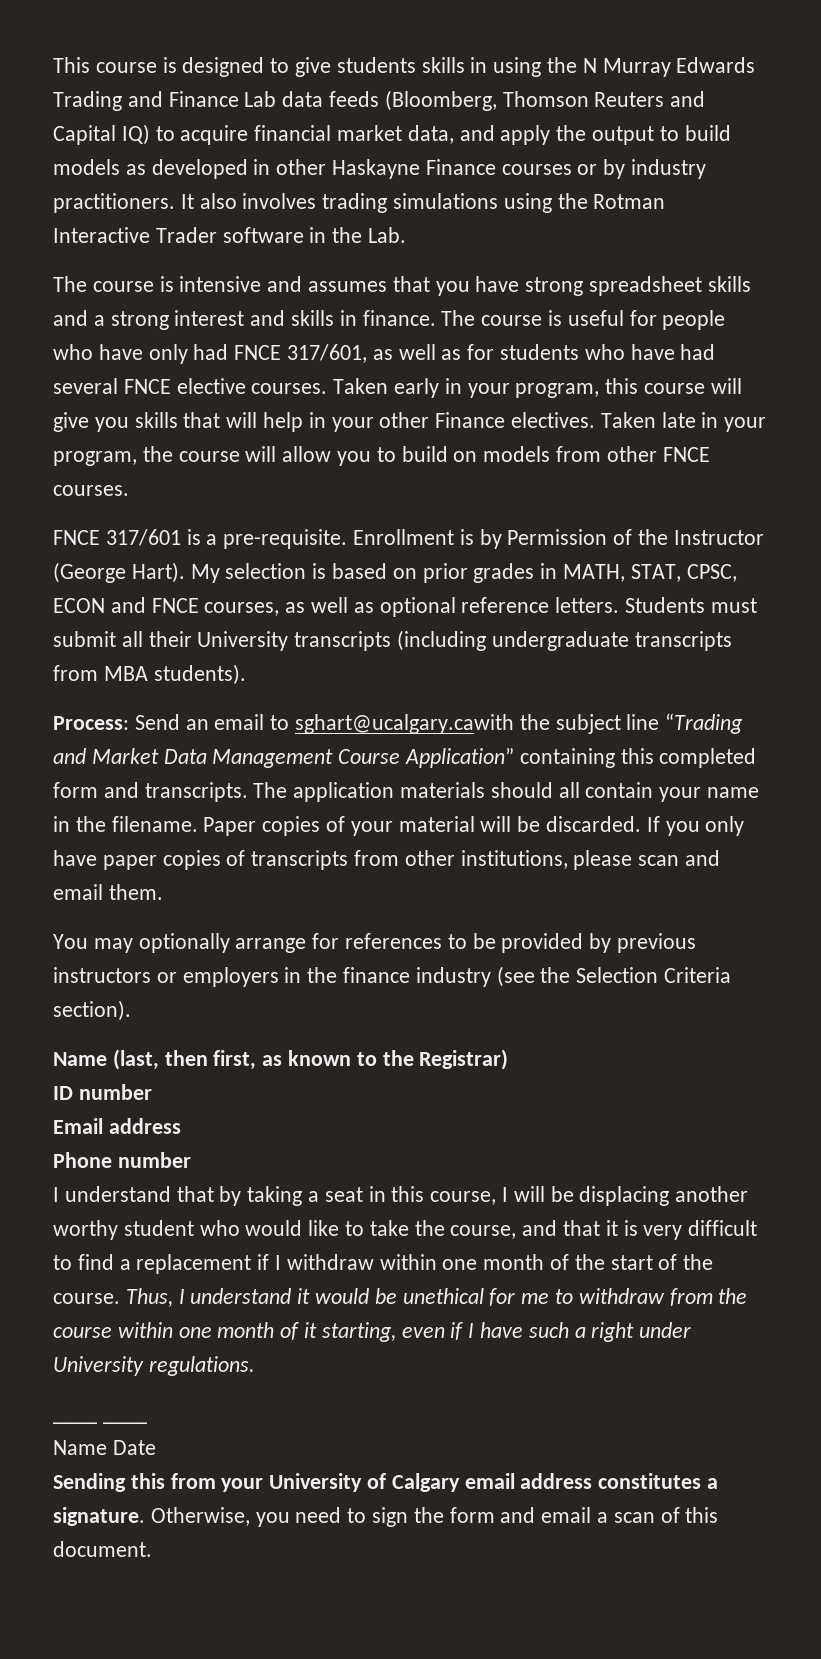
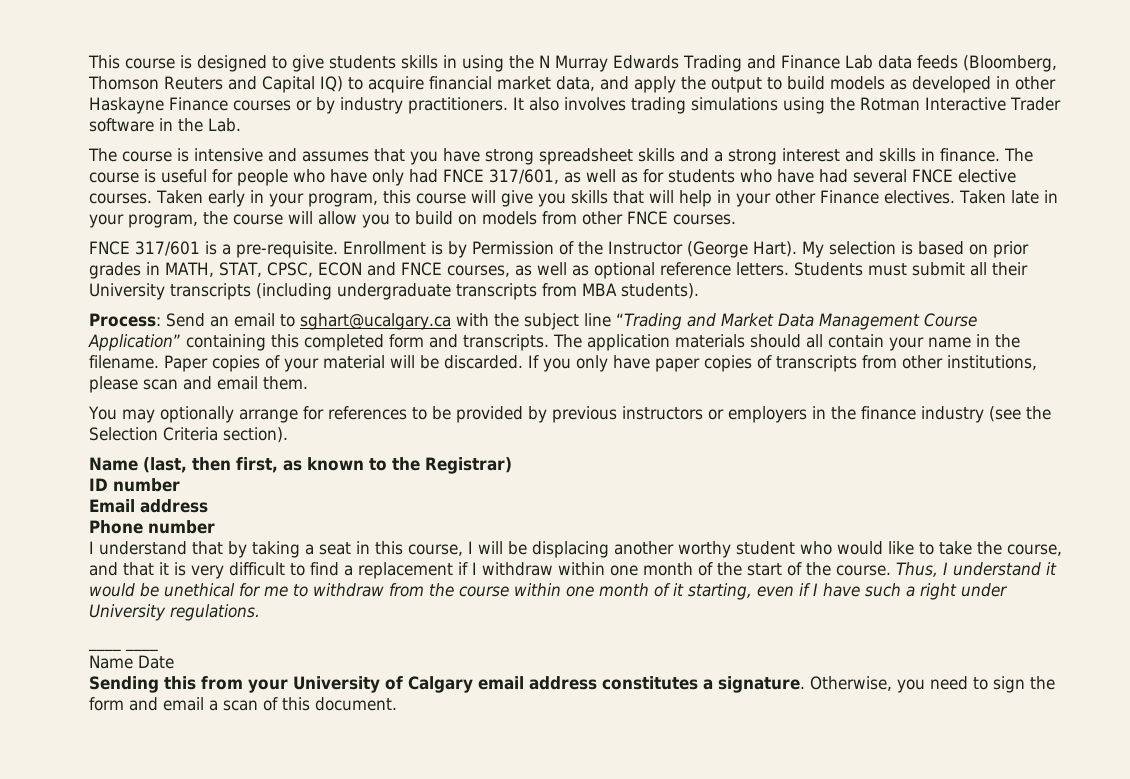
[295,714,515,734] sghart@ucalgary.cawith -> [300,313,489,330] sghart@ucalgary.ca with

